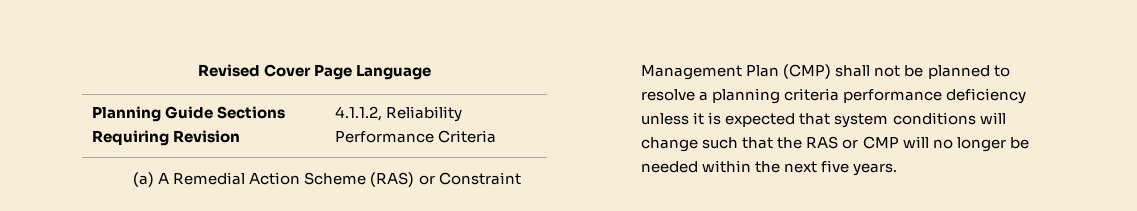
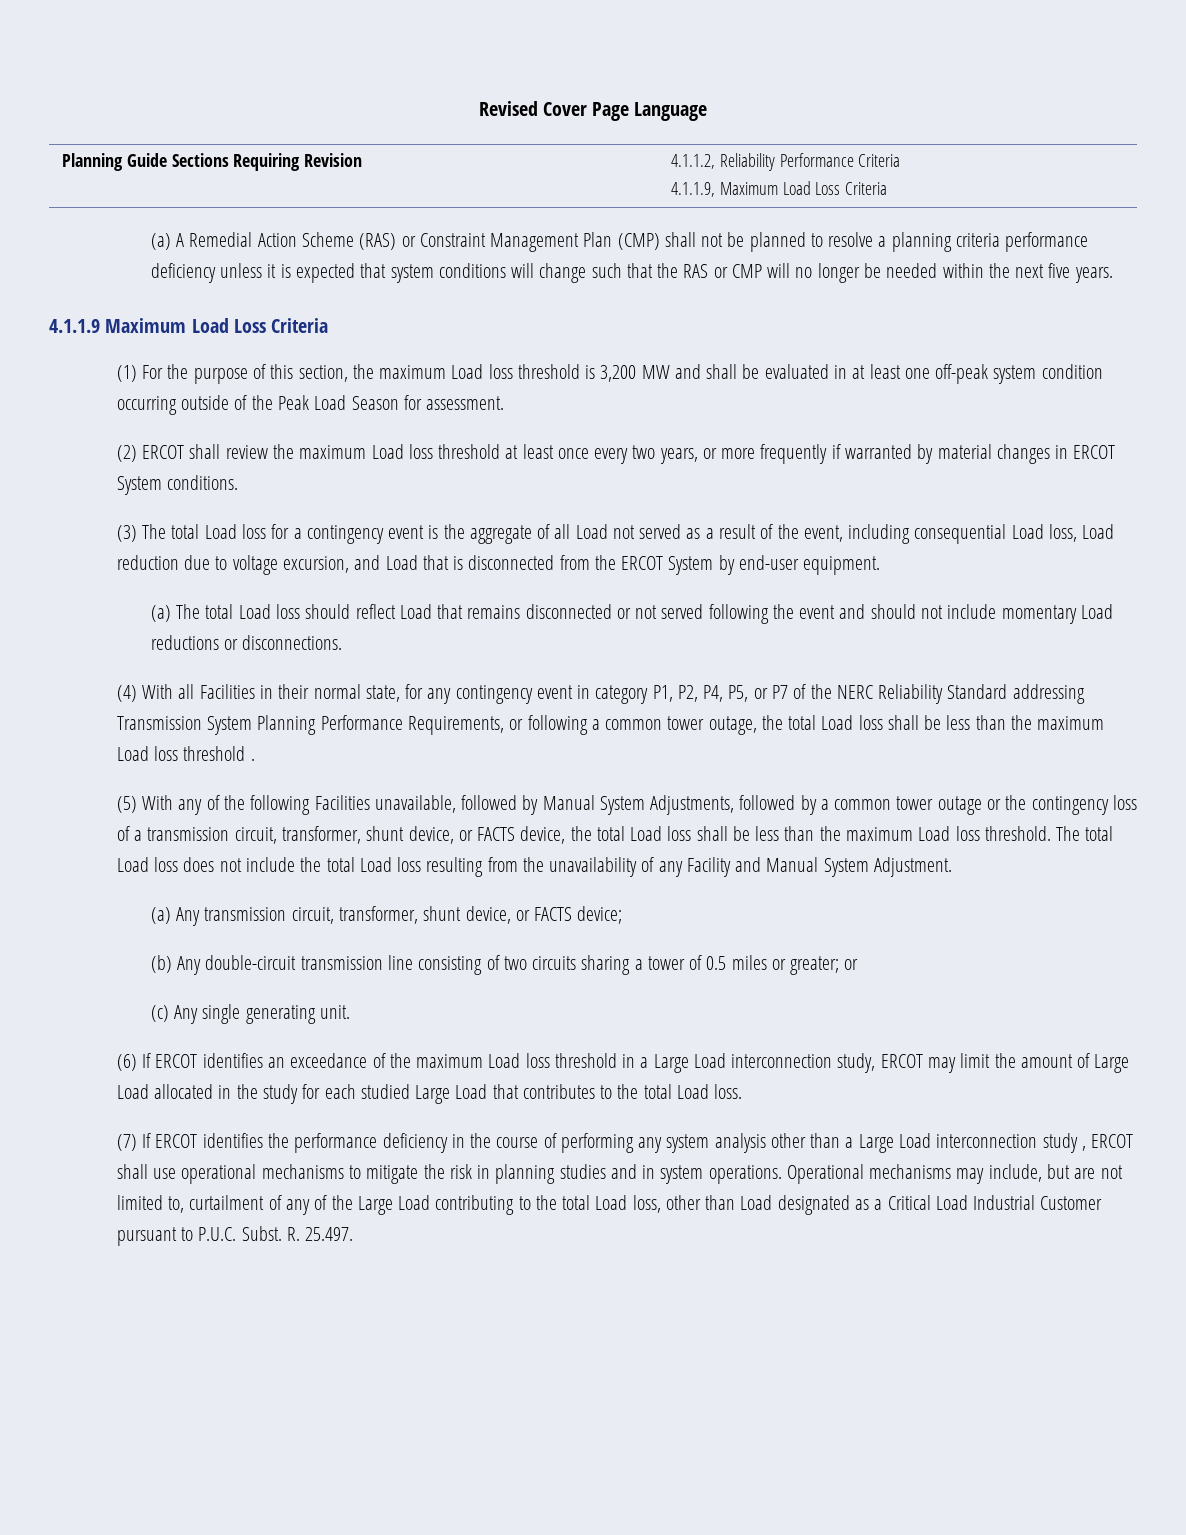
(497, 136) none -> [671,181,888,197] // 4.1.1.9, Maximum Load Loss Criteria
(898, 169) none -> [49,318,329,333] [116,364,1103,384] [116,395,505,415] [116,444,1116,464] [116,475,239,495] [116,524,1115,544] [116,555,881,575] [150,604,1113,624] [150,635,343,650] [116,684,1085,704] [116,715,1105,735] [116,746,255,761] [116,795,1137,815] [116,826,1114,844] [116,857,952,877] [150,906,623,926] [150,955,859,975] [150,1004,350,1024] [116,1053,1130,1073] [116,1084,743,1104] [116,1133,1134,1153] [116,1164,1123,1184] [116,1195,1103,1215] [116,1226,354,1246] // 4.1.1.9 Maximum Load Loss Criteria // (1) For the purpose of this section, the maximum Load loss threshold is 3,200 MW and shall be evaluated in at least one off-peak system condition occurring outside of the Peak Load Season for assessment. // (2) ERCOT shall review the maximum Load loss threshold at least once every two years, or more frequently if warranted by material changes in ERCOT System conditions. // (3) The total Load loss for a contingency event is the aggregate of all Load not served as a result of the event, including consequential Load loss, Load reduction due to voltage excursion, and Load that is disconnected from the ERCOT System by end-user equipment. // (a) The total Load loss should reflect Load that remains disconnected or not served following the event and should not include momentary Load reductions or disconnections. // (4) With all Facilities in their normal state, for any contingency event in category P1, P2, P4, P5, or P7 of the NERC Reliability Standard addressing Transmission System Planning Performance Requirements, or following a common tower outage, the total Load loss shall be less than the maximum Load loss threshold . // (5) With any of the following Facilities unavailable, followed by Manual System Adjustments, followed by a common tower outage or the contingency loss of a transmission circuit, transformer, shunt device, or FACTS device, the total Load loss shall be less than the maximum Load loss threshold. The total Load loss does not include the total Load loss resulting from the unavailability of any Facility and Manual System Adjustment. // (a) Any transmission circuit, transformer, shunt device, or FACTS device; // (b) Any double-circuit transmission line consisting of two circuits sharing a tower of 0.5 miles or greater; or // (c) Any single generating unit. // (6) If ERCOT identifies an exceedance of the maximum Load loss threshold in a Large Load interconnection study, ERCOT may limit the amount of Large Load allocated in the study for each studied Large Load that contributes to the total Load loss. // (7) If ERCOT identifies the performance deficiency in the course of performing any system analysis other than a Large Load interconnection study , ERCOT shall use operational mechanisms to mitigate the risk in planning studies and in system operations. Operational mechanisms may include, but are not limited to, curtailment of any of the Large Load contributing to the total Load loss, other than Load designated as a Critical Load Industrial Customer pursuant to P.U.C. Subst. R. 25.497.

